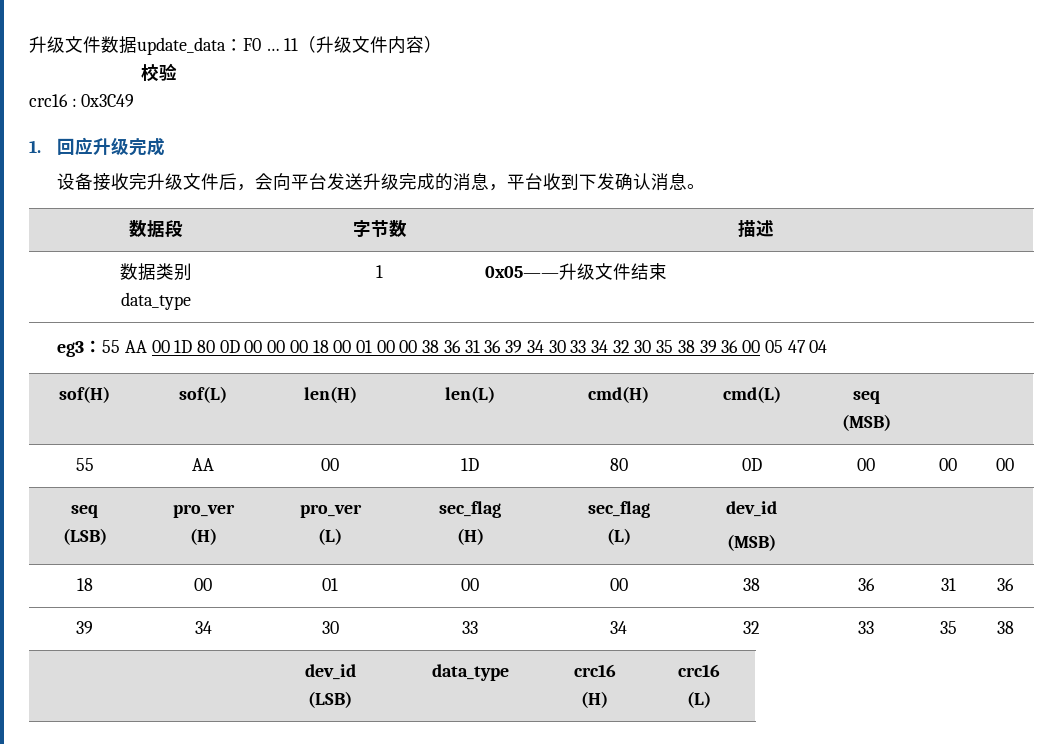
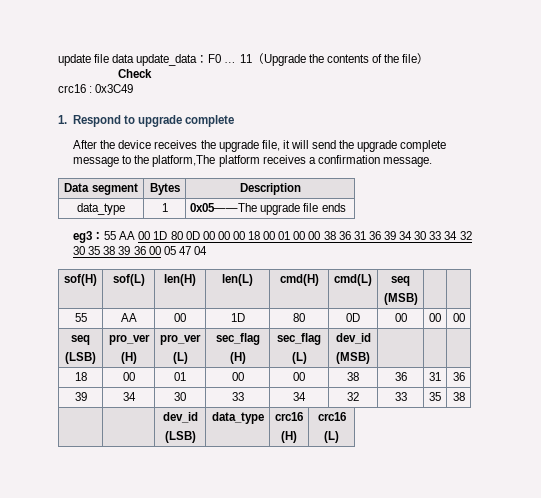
[29,36,137,54] 升级文件数据 -> [58,54,135,66] update file data
[316,36,425,54] 升级文件内容 -> [263,54,418,66] Upgrade the contents of the file
[141,63,178,82] 校验 -> [118,69,153,78] Check
[57,137,166,156] [57,173,706,191] [128,220,183,238] [352,220,407,237] [737,220,774,237] [119,263,192,281] [120,292,191,310] [376,265,383,278] [484,263,667,280] 回应升级完成 // 设备接收完升级文件后，会向平台发送升级完成的消息，平台收到下发确认消息。 // 数据段 | 字节数 | 描述 // 数据类别 // data_type | 1 | 0x05——升级文件结束 -> [73,115,235,127] [73,140,447,152] [73,155,432,167] [64,183,138,195] [149,183,180,195] [239,183,301,195] [77,203,125,215] [161,203,168,212] [190,203,346,215] Respond to upgrade complete // After the device receives the upgrade file, it will send the upgrade complete message to the platform,The platform receives a confirmation message. // Data segment | Bytes | Description // data_type | 1 | 0x05——The upgrade file ends

